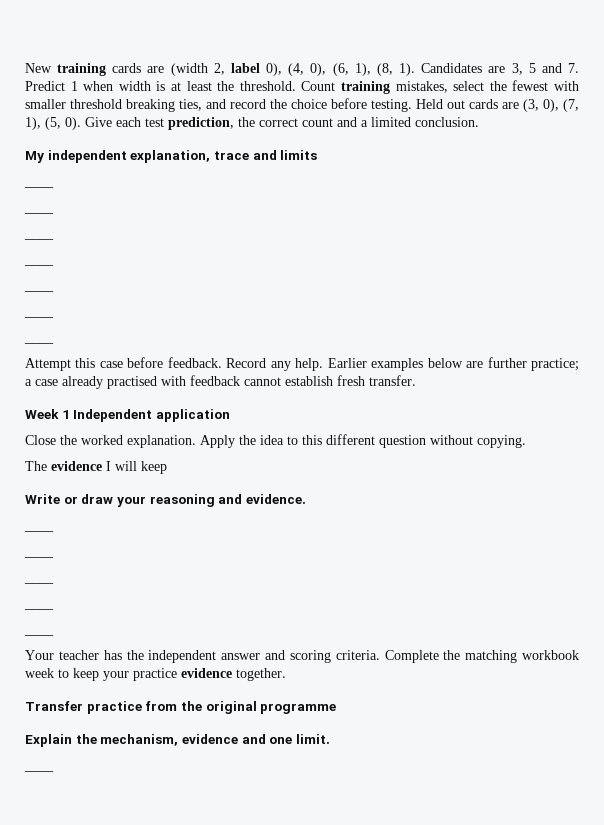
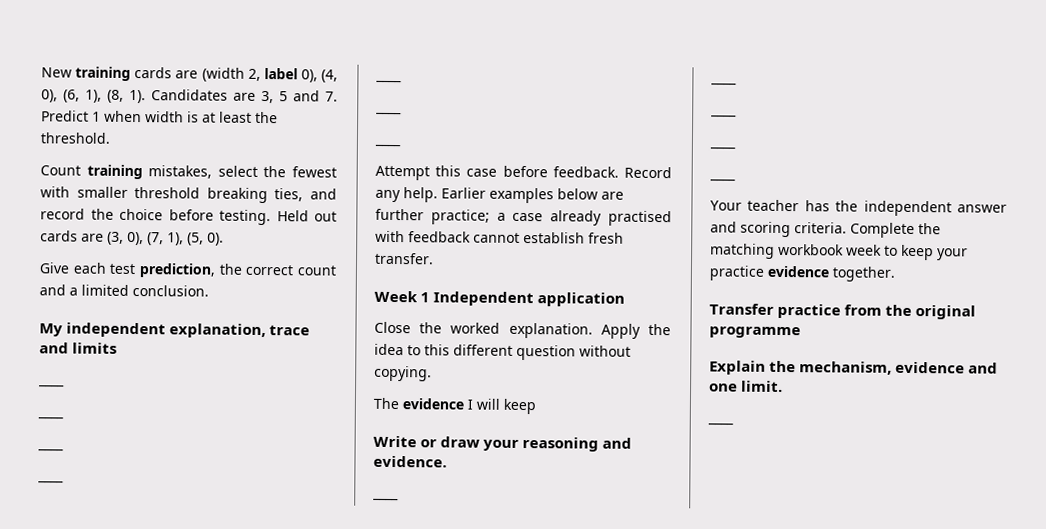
(296, 86) none -> (110, 138) //
(81, 123) none -> (224, 239) //

